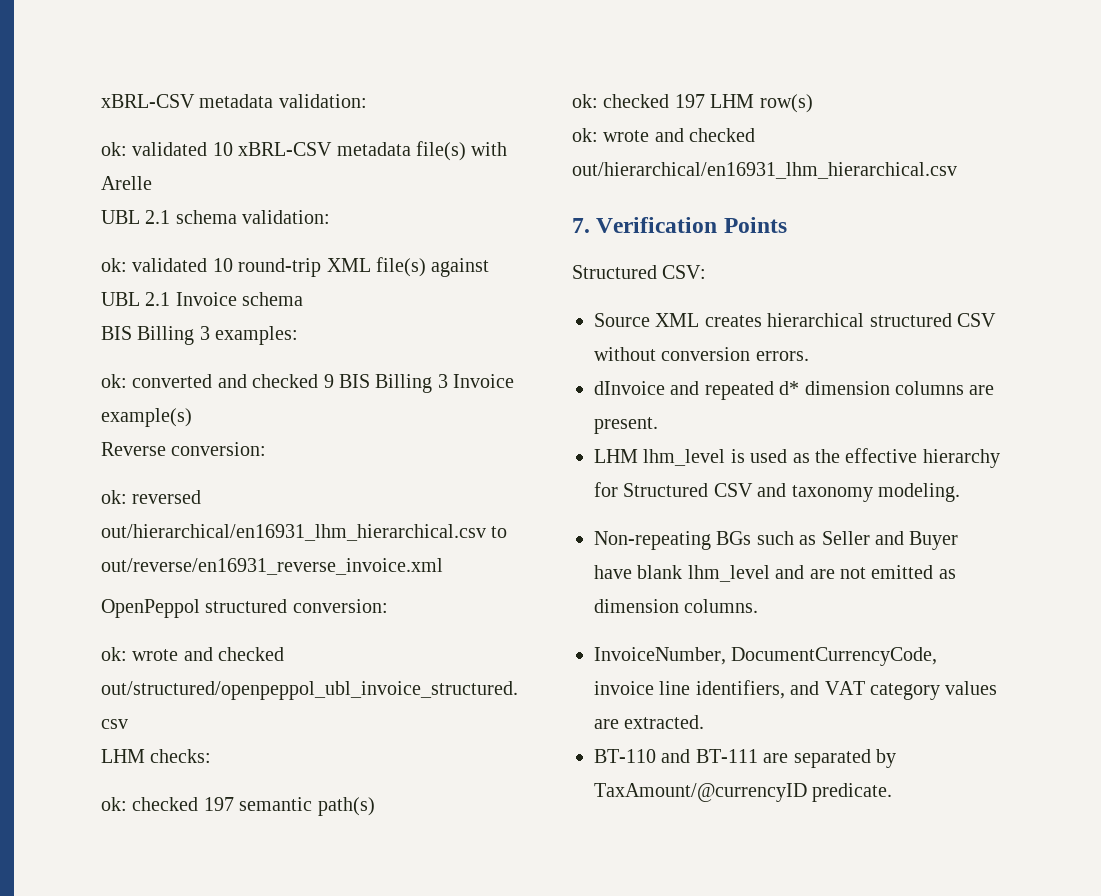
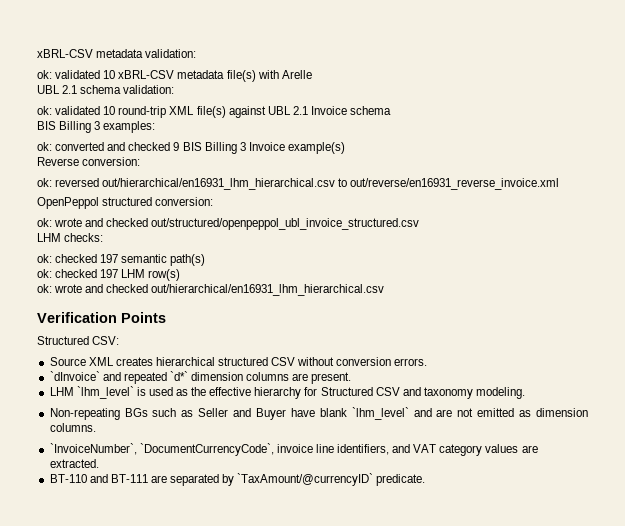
[572,218,590,233] 7. -> (385, 290) none
[594,381,665,395] dInvoice -> [49,371,100,381] `dInvoice`
[779,381,800,395] d* -> [169,371,188,381] `d*`
[643,449,726,466] lhm_level -> [76,386,134,399] `lhm_level`
[687,565,770,582] lhm_level -> [351,407,409,420] `lhm_level`
[594,647,938,666] InvoiceNumber, DocumentCurrencyCode, -> [49,443,274,456] `InvoiceNumber`, `DocumentCurrencyCode`,
[594,783,807,802] TaxAmount/@currencyID -> [237,473,374,486] `TaxAmount/@currencyID`

